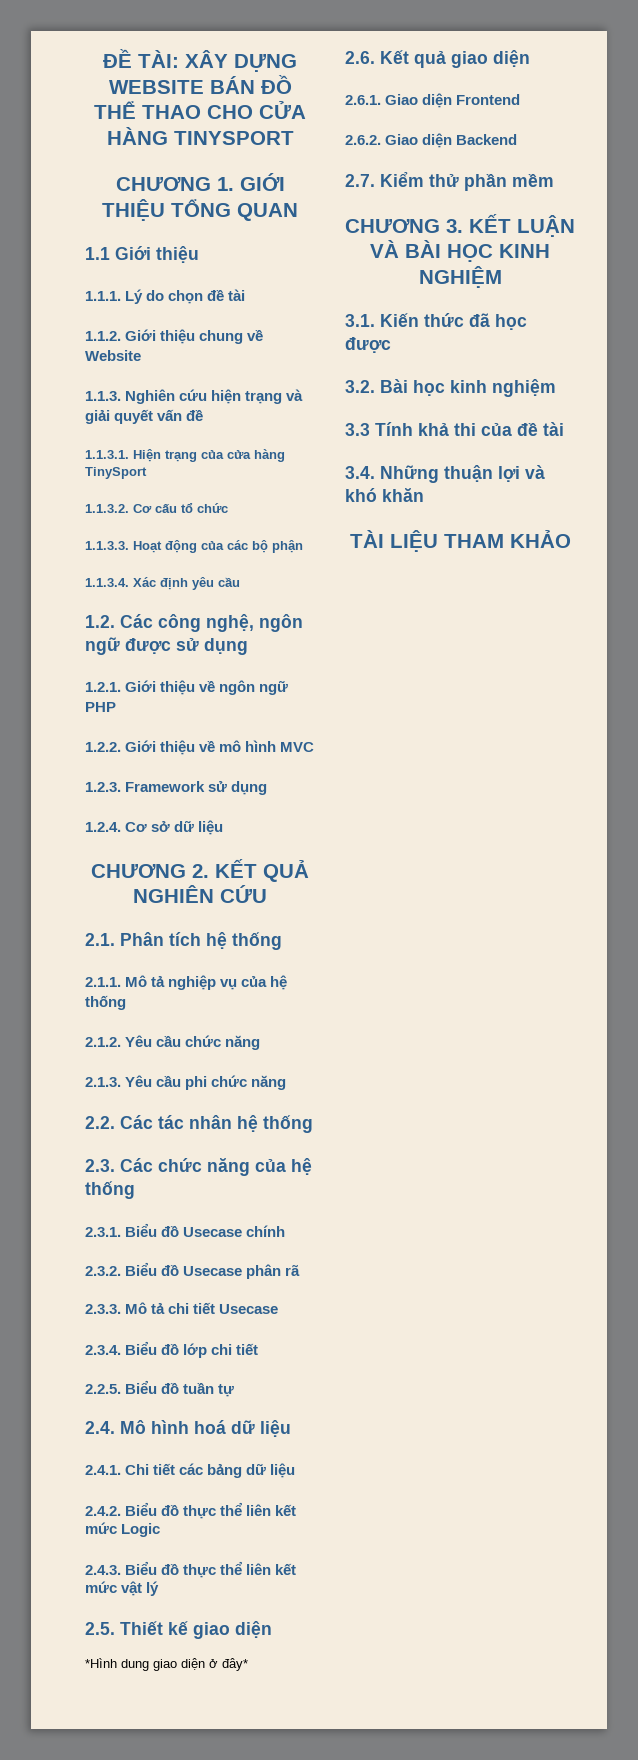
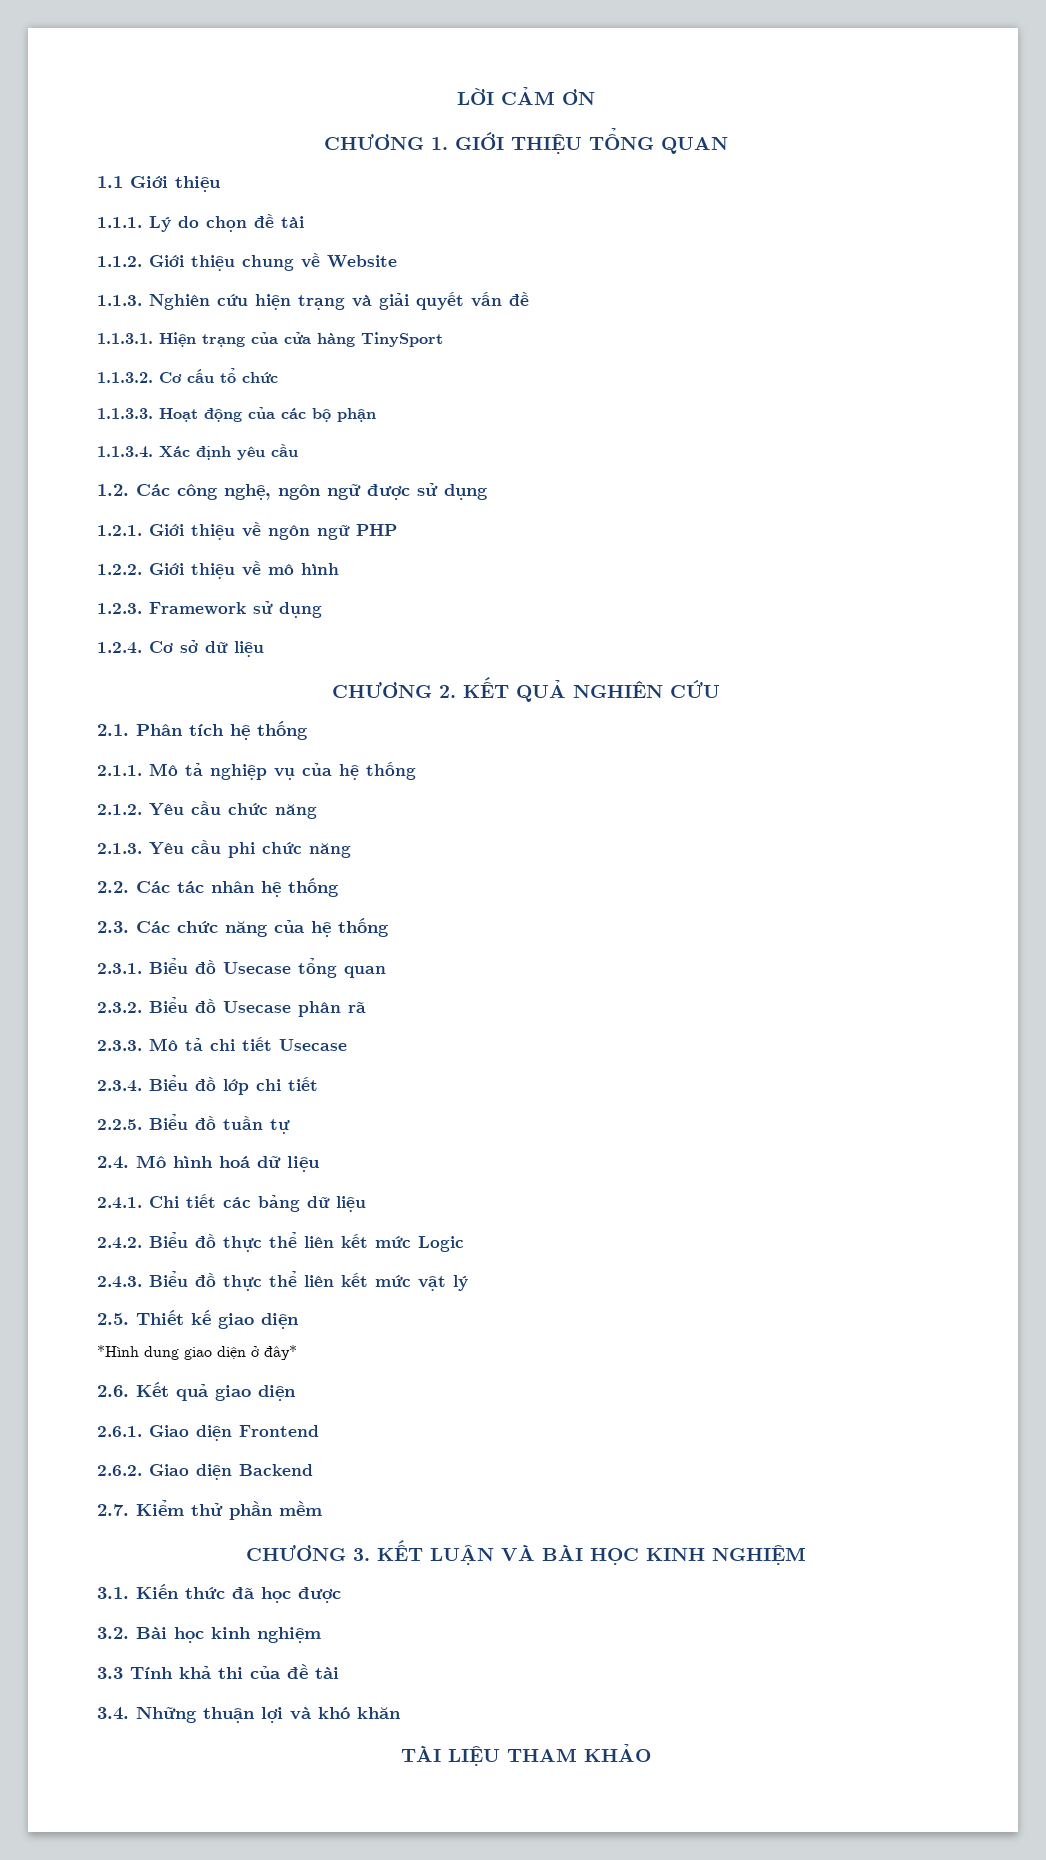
[103,49,297,72] [108,75,292,94] [94,101,306,119] [106,127,294,145] ĐỀ TÀI: XÂY DỰNG WEBSITE BÁN ĐỒ THỂ THAO CHO CỬA HÀNG TINYSPORT -> [457,87,595,105] LỜI CẢM ƠN
[280,742,315,752] MVC -> (339, 569) none
[246,1225,286,1237] chính -> [298,958,386,978] tổng quan

